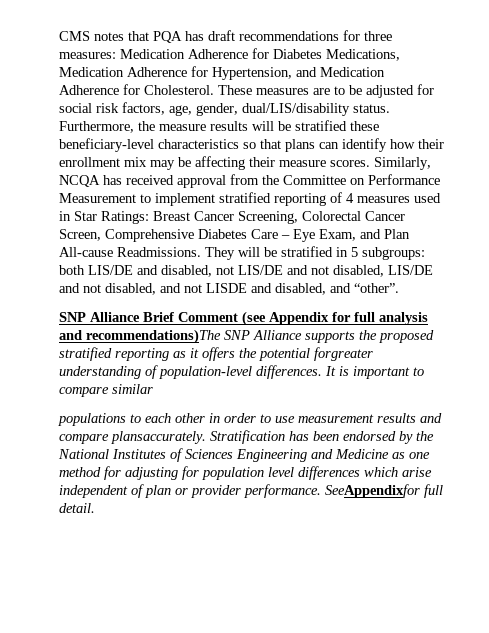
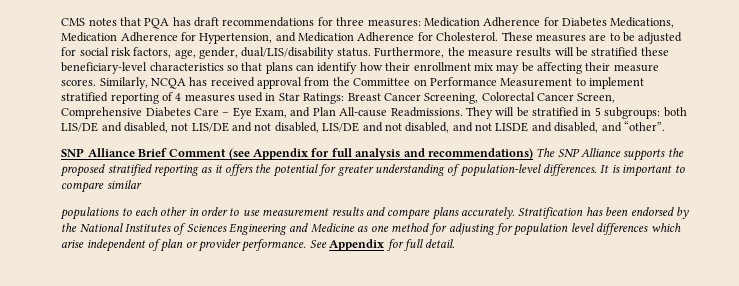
[86,329,222,344] recommendations)The -> [427,148,556,160] recommendations) The
[314,347,374,361] forgreater -> [319,164,374,176] for greater
[111,431,207,444] plansaccurately. -> [431,207,516,220] plans accurately.
[325,484,421,498] SeeAppendixfor -> [309,239,404,251] See Appendix for

